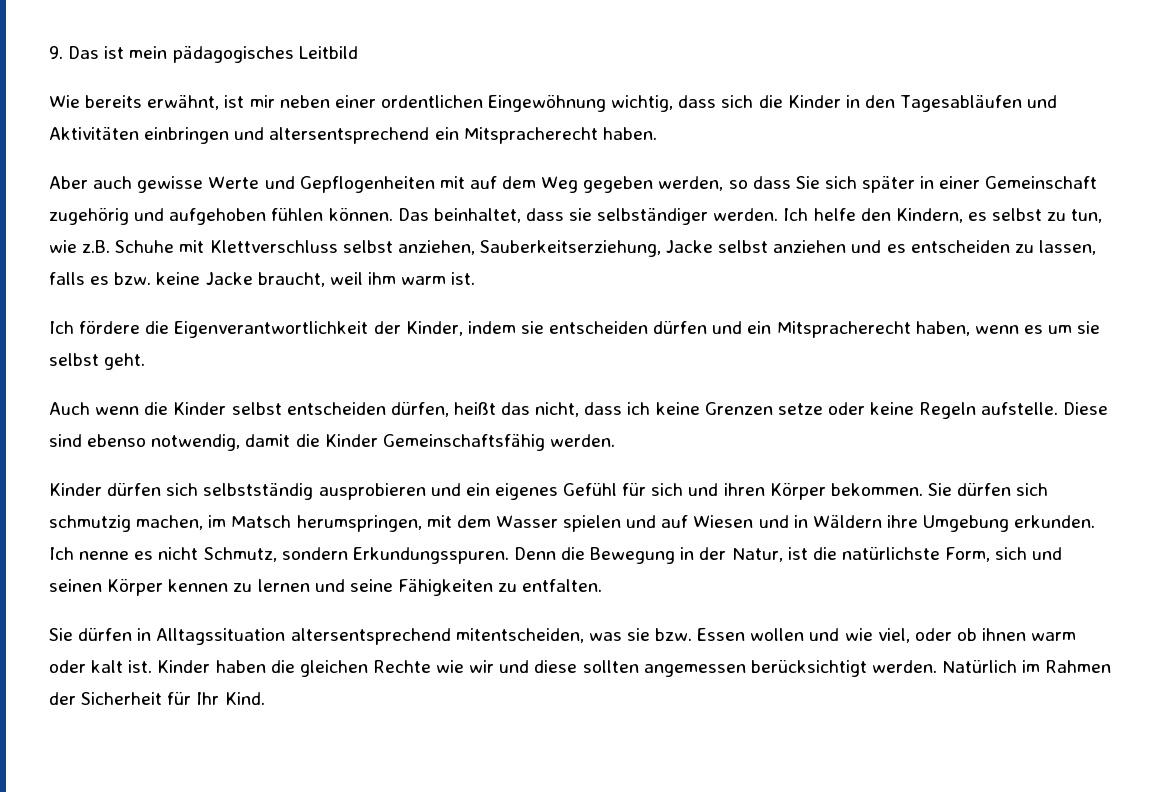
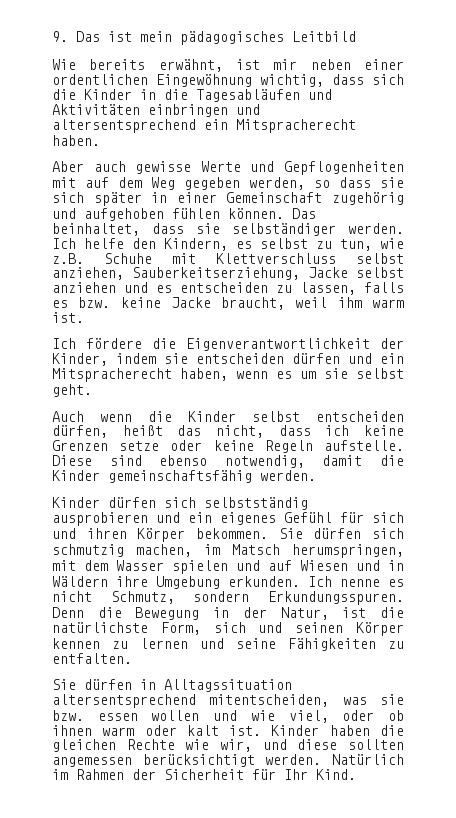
[864,95,895,108] den -> [164,89,188,100] die
[795,176,820,189] Sie -> [380,177,404,188] sie
[382,434,545,451] Gemeinschaftsfähig -> [108,470,252,483] gemeinschaftsfähig
[697,628,746,641] Essen -> [97,713,138,721] essen
[469,660,495,673] wir -> [220,739,252,752] wir,

